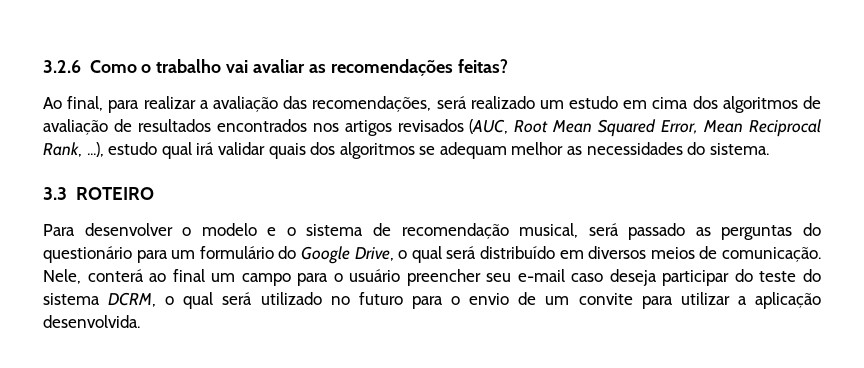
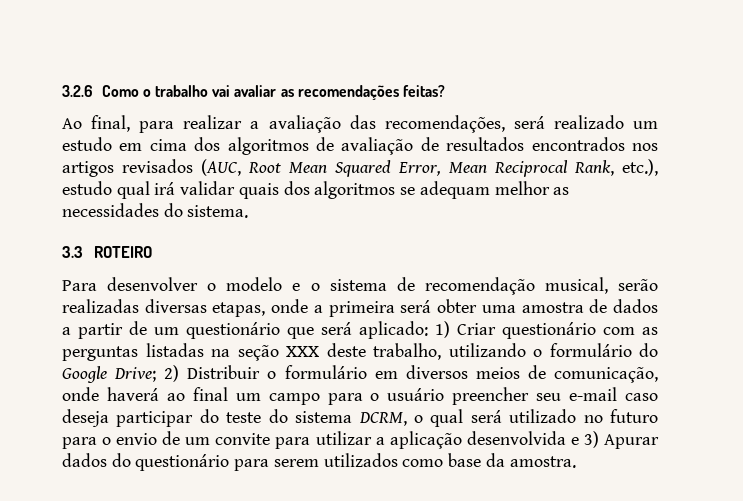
[86,142,104,157] ...), -> [622,159,658,176] etc.),
[588,223,821,240] [43,246,556,264] será passado as perguntas do questionário para um formulário do Google Drive, o qual será distribuído -> [618,279,659,291] [62,299,659,317] [62,321,658,339] [62,343,658,361] [62,365,367,383] serão realizadas diversas etapas, onde a primeira será obter uma amostra de dados a partir de um questionário que será aplicado: 1) Criar questionário com as perguntas listadas na seção XXX deste trabalho, utilizando o formulário do Google Drive; 2) Distribuir o formulário
[722,247,822,262] [43,269,144,284] comunicação. Nele, conterá -> [554,367,659,383] [62,387,159,401] comunicação, onde haverá
[43,315,140,328] desenvolvida. -> [466,431,660,449] [62,453,576,471] desenvolvida e 3) Apurar dados do questionário para serem utilizados como base da amostra.

